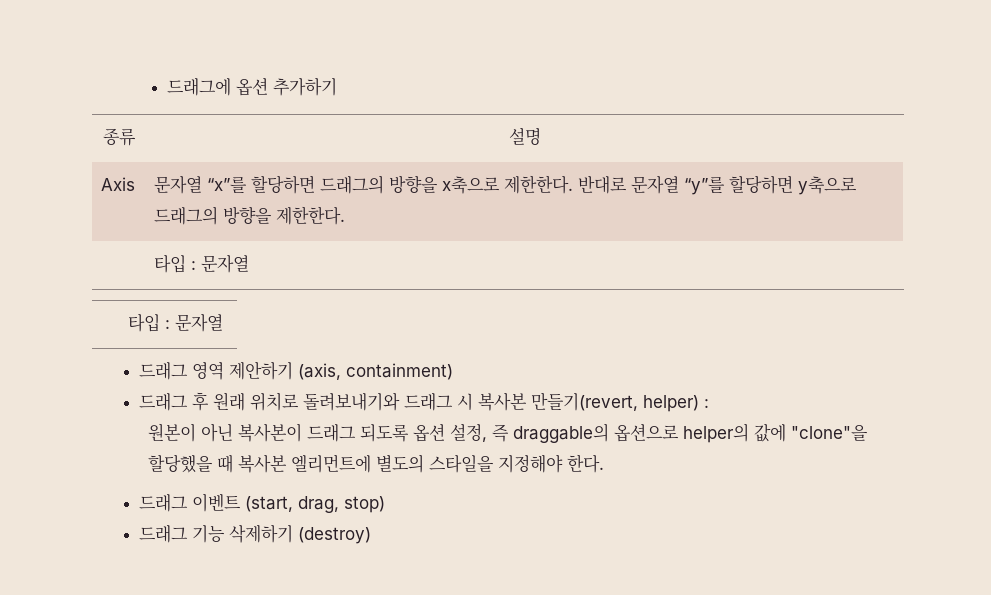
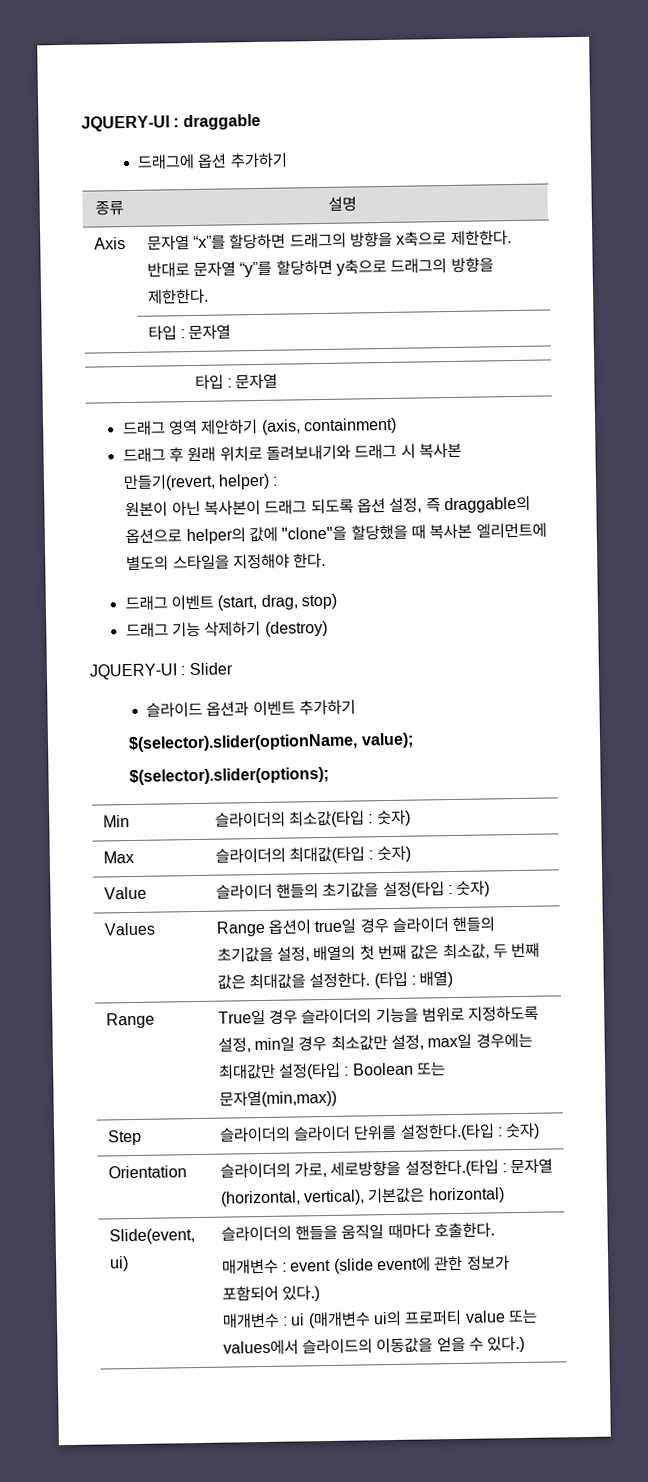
(167, 87) none -> [81,113,261,132] JQUERY-UI : draggable //
(371, 535) none -> [89,662,233,680] [146,699,357,718] [128,732,414,753] [129,766,330,786] [102,815,130,828] [214,809,411,828] [102,850,134,864] [214,845,411,864] [103,886,147,900] [215,880,491,900] [103,922,155,936] [215,916,496,937] [216,942,541,963] [216,971,454,990] [105,1012,155,1029] [217,1005,540,1026] [217,1032,533,1053] [218,1061,446,1080] [218,1089,337,1108] [107,1129,142,1146] [218,1122,541,1143] [107,1165,187,1179] [219,1158,554,1179] [219,1187,505,1207] [108,1228,195,1245] [108,1256,129,1272] [220,1222,495,1242] [221,1255,510,1275] [221,1285,320,1302] [221,1308,538,1329] [222,1335,526,1356] // JQUERY-UI : Slider // 슬라이드 옵션과 이벤트 추가하기 // $(selector).slider(optionName, value); // $(selector).slider(options); // Min | 슬라이더의 최소값(타입 : 숫자) // Max | 슬라이더의 최대값(타입 : 숫자) // Value | 슬라이더 핸들의 초기값을 설정(타입 : 숫자) // Values | Range 옵션이 true일 경우 슬라이더 핸들의 초기값을 설정, 배열의 첫 번째 값은 최소값, 두 번째 값은 최대값을 설정한다. (타입 : 배열) // Range | True일 경우 슬라이더의 기능을 범위로 지정하도록 설정, min일 경우 최소값만 설정, max일 경우에는 최대값만 설정(타입 : Boolean 또는 문자열(min,max)) // Step | 슬라이더의 슬라이더 단위를 설정한다.(타입 : 숫자) // Orientation | 슬라이더의 가로, 세로방향을 설정한다.(타입 : 문자열 (horizontal, vertical), 기본값은 horizontal) // Slide(event, ui) | 슬라이더의 핸들을 움직일 때마다 호출한다. // 매개변수 : event (slide event에 관한 정보가 포함되어 있다.) // 매개변수 : ui (매개변수 ui의 프로퍼티 value 또는 values에서 슬라이드의 이동값을 얻을 수 있다.)

